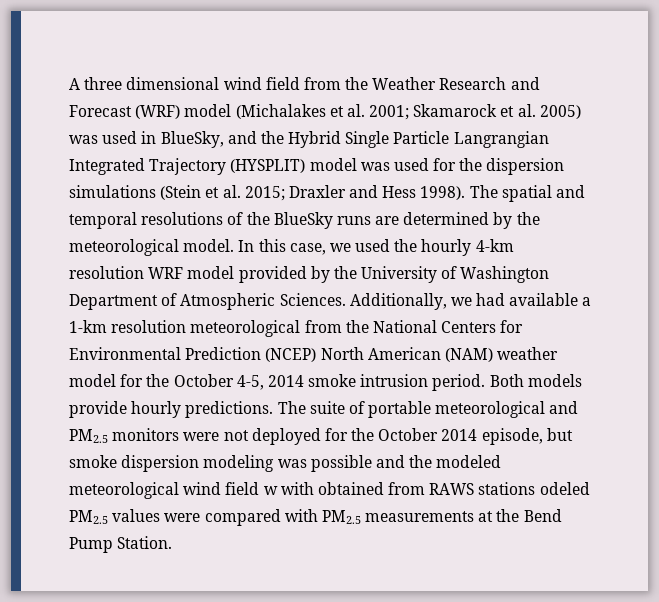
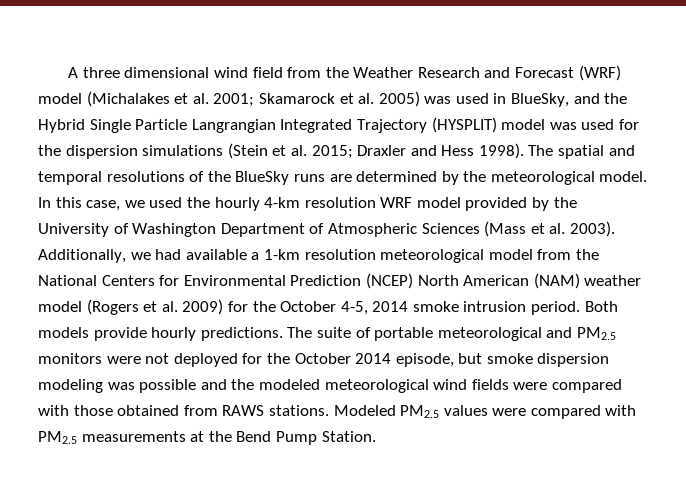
[279,293,346,306] Sciences. -> [421,221,615,237] Sciences (Mass et al. 2003).
(301, 328) none -> [488,249,533,260] model
(116, 380) none -> [86,299,224,315] (Rogers et al. 2009)
[225,482,314,495] field w with -> [471,379,622,393] [38,405,113,416] fields were compared with those
[478,482,590,495] stations odeled -> [268,405,396,416] stations. Modeled

